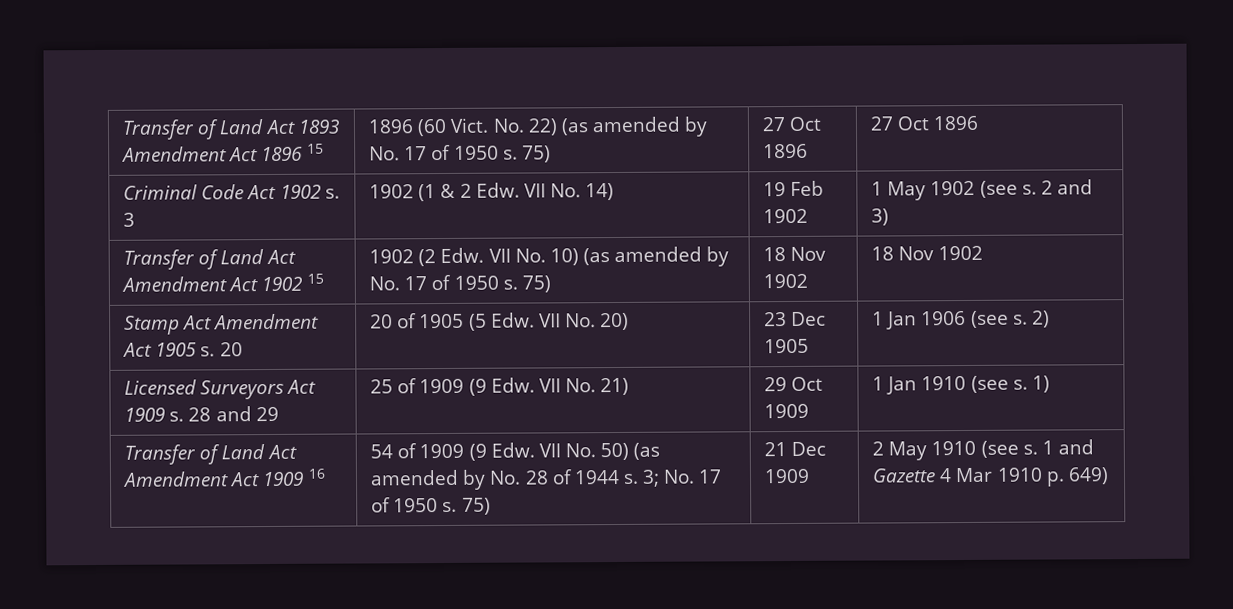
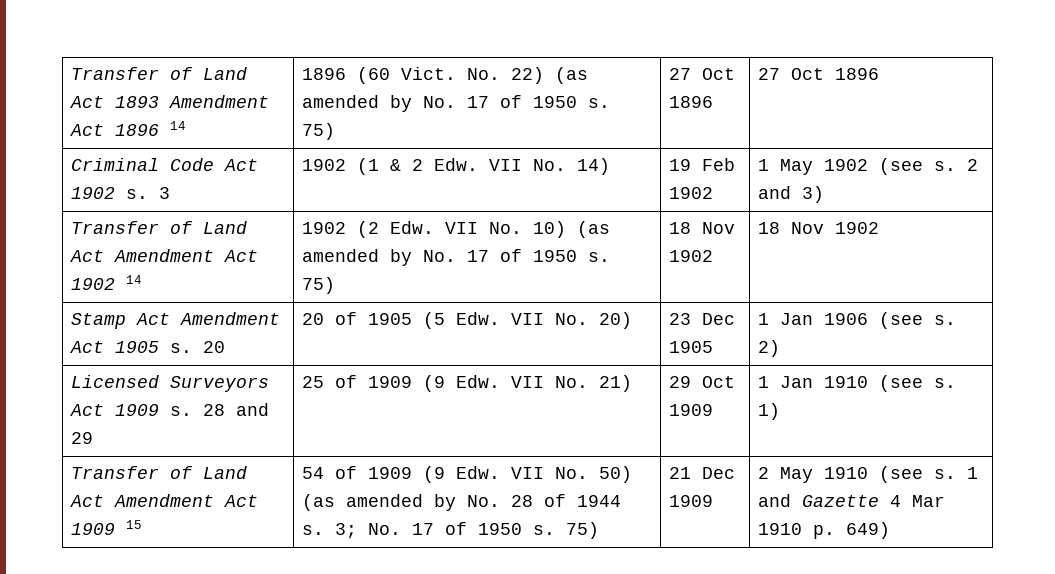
[306,143,324,154] 15 -> [169,121,186,130] 14
[306,273,324,284] 15 -> [125,275,142,284] 14
[307,468,325,479] 16 -> [125,520,142,529] 15

